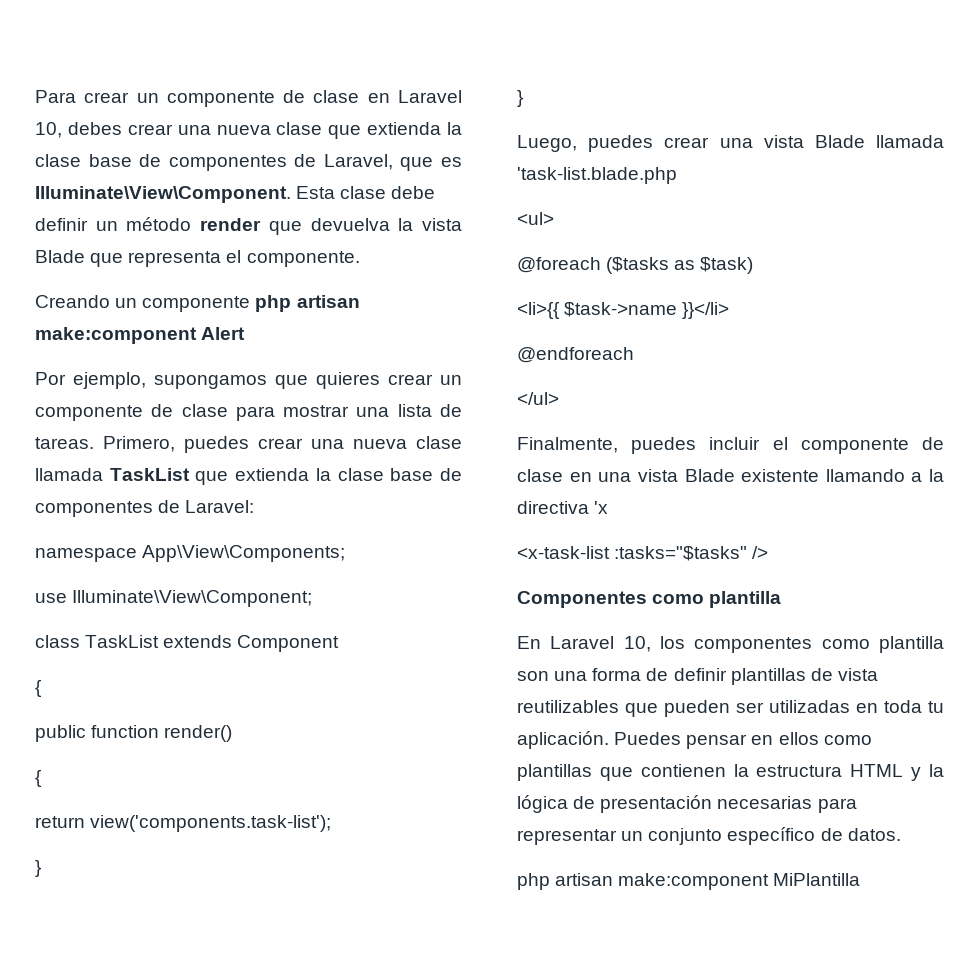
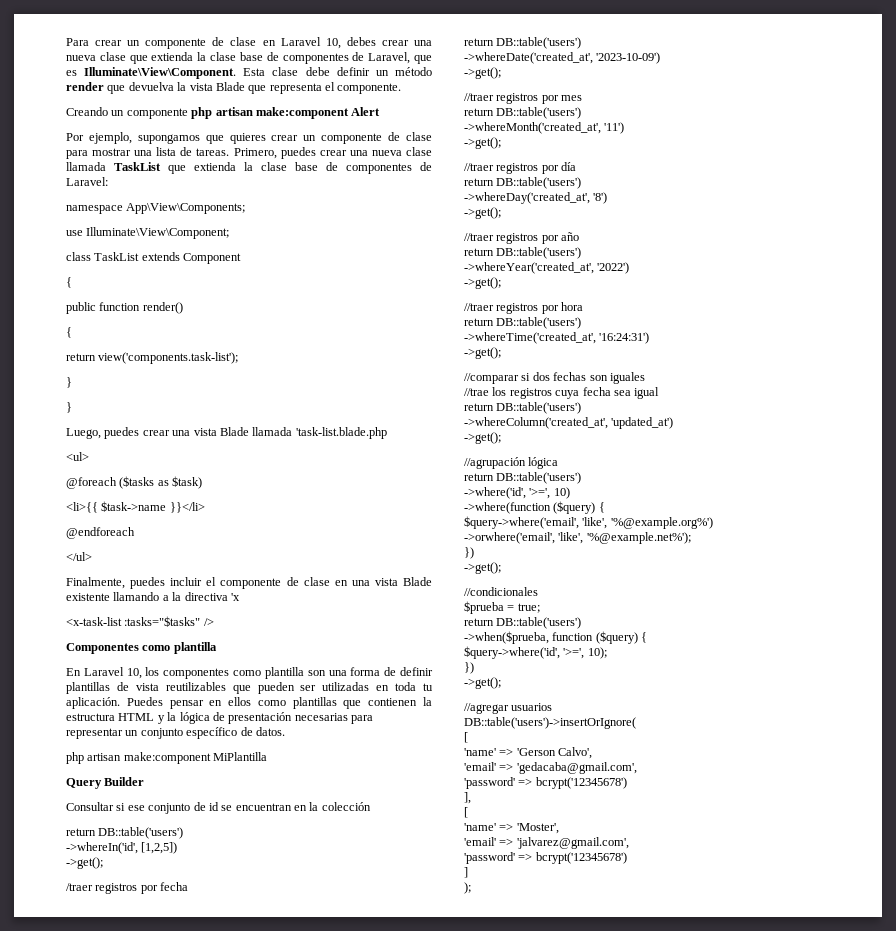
(861, 879) none -> [66,777,145,789] [66,802,371,814] [66,827,184,839] [66,842,178,854] [66,857,103,869] [66,882,189,894] [464,37,582,49] [464,52,661,64] [464,67,501,79] [464,93,583,104] [464,107,582,119] [464,122,625,134] [464,137,501,149] [464,162,577,174] [464,177,582,189] [464,192,608,204] [464,207,501,219] [464,232,580,244] [464,247,582,259] [464,262,630,274] [464,277,501,289] [464,302,584,314] [464,317,582,329] [464,332,650,344] [464,347,501,359] [464,372,645,384] [464,387,660,399] [464,402,582,414] [464,417,674,429] [464,432,501,444] [464,457,559,469] [464,472,582,484] [464,487,570,499] [464,501,605,514] [464,516,713,529] [464,532,691,544] [464,547,474,559] [464,562,501,574] [464,587,538,596] [464,601,540,614] [464,617,582,629] [464,631,648,644] [464,646,607,659] [464,662,474,674] [464,677,501,689] [464,703,553,714] [464,717,636,729] [464,732,468,743] [464,747,593,759] [464,762,637,774] [464,777,627,789] [464,792,471,804] [464,807,468,818] [464,823,559,834] [464,837,629,849] [464,852,627,864] [464,867,468,878] [464,882,471,894] // Query Builder // Consultar si ese conjunto de id se encuentran en la colección // return DB::table('users') // ->whereIn('id', [1,2,5]) // ->get(); // /traer registros por fecha // return DB::table('users') // ->whereDate('created_at', '2023-10-09') // ->get(); // //traer registros por mes // return DB::table('users') // ->whereMonth('created_at', '11') // ->get(); // //traer registros por día // return DB::table('users') // ->whereDay('created_at', '8') // ->get(); // //traer registros por año // return DB::table('users') // ->whereYear('created_at', '2022') // ->get(); // //traer registros por hora // return DB::table('users') // ->whereTime('created_at', '16:24:31') // ->get(); // //comparar si dos fechas son iguales // //trae los registros cuya fecha sea igual // return DB::table('users') // ->whereColumn('created_at', 'updated_at') // ->get(); // //agrupación lógica // return DB::table('users') // ->where('id', '>=', 10) // ->where(function ($query) { // $query->where('email', 'like', '%@example.org%') // ->orwhere('email', 'like', '%@example.net%'); // }) // ->get(); // //condicionales // $prueba = true; // return DB::table('users') // ->when($prueba, function ($query) { // $query->where('id', '>=', 10); // }) // ->get(); // //agregar usuarios // DB::table('users')->insertOrIgnore( // [ // 'name' => 'Gerson Calvo', // 'email' => 'gedacaba@gmail.com', // 'password' => bcrypt('12345678') // ], // [ // 'name' => 'Moster', // 'email' => 'jalvarez@gmail.com', // 'password' => bcrypt('12345678') // ] // );

